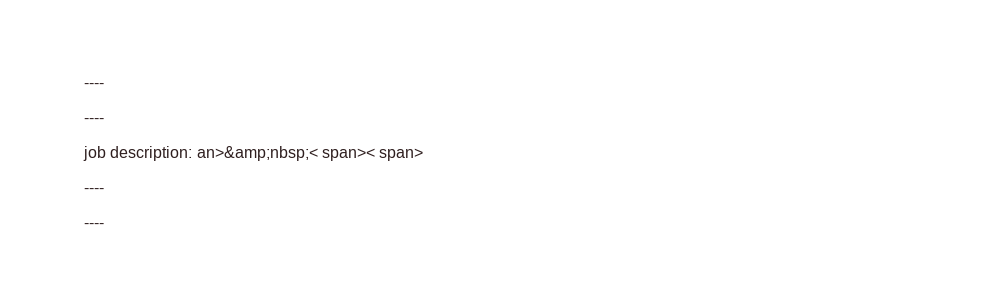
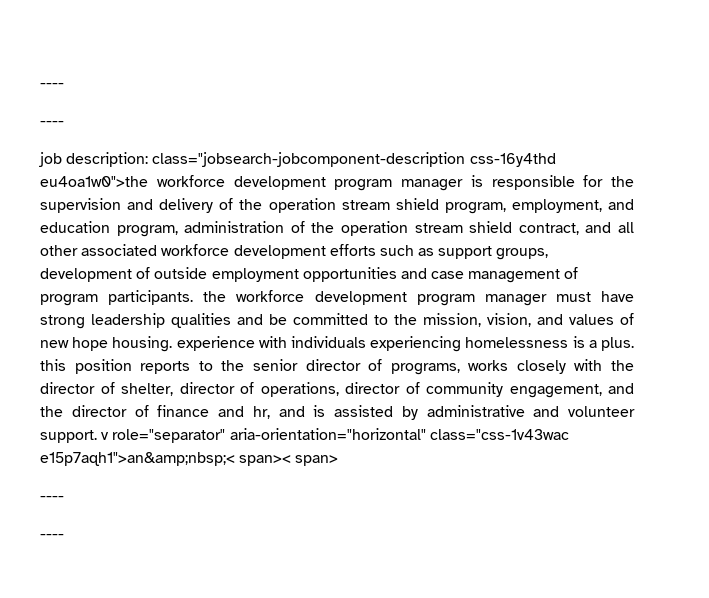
[196,146,318,161] an>&amp;nbsp;< -> [152,152,556,167] [40,175,634,191] [40,198,635,214] [40,221,635,237] [40,244,549,260] [40,267,579,283] [40,290,634,306] [40,313,634,329] [40,336,634,352] [40,359,634,375] [40,382,634,398] [40,405,635,420] [40,428,569,443] [40,452,235,466] class="jobsearch-jobcomponent-description css-16y4thd eu4oa1w0">the workforce development program manager is responsible for the supervision and delivery of the operation stream shield program, employment, and education program, administration of the operation stream shield contract, and all other associated workforce development efforts such as support groups, development of outside employment opportunities and case management of program participants. the workforce development program manager must have strong leadership qualities and be committed to the mission, vision, and values of new hope housing. experience with individuals experiencing homelessness is a plus. this position reports to the senior director of programs, works closely with the director of shelter, director of operations, director of community engagement, and the director of finance and hr, and is assisted by administrative and volunteer support. v role="separator" aria-orientation="horizontal" class="css-1v43wac e15p7aqh1">an&amp;nbsp;<

